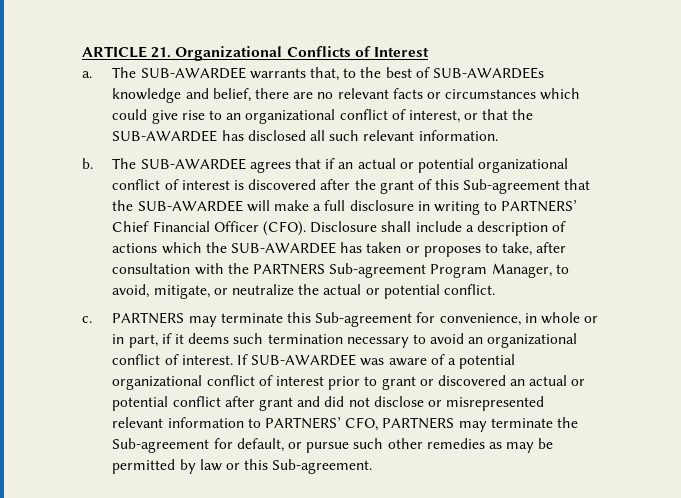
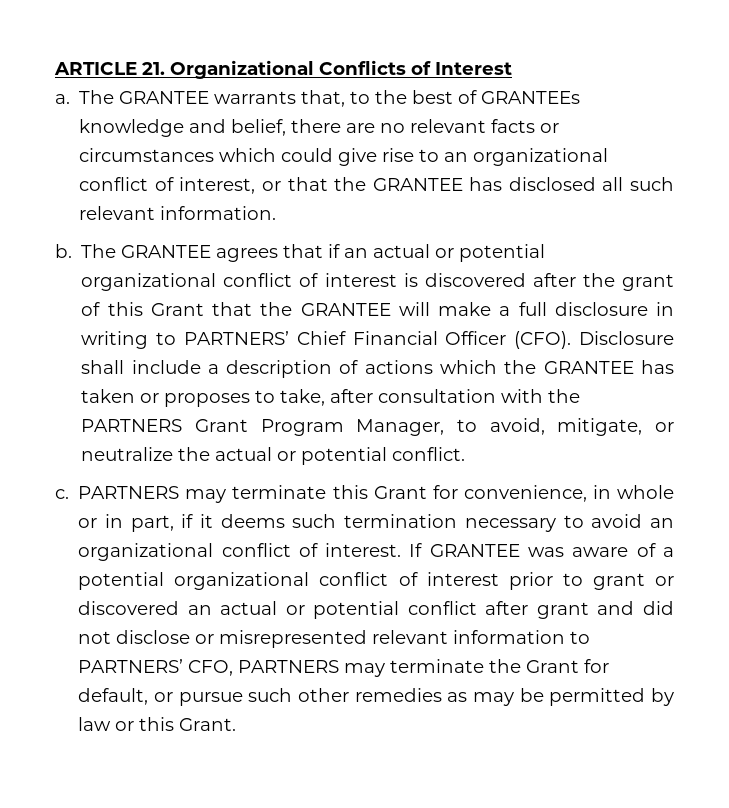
[140,67,246,79] SUB-AWARDEE -> [119,91,210,104] GRANTEE
[432,67,544,79] SUB-AWARDEEs -> [481,91,581,104] GRANTEEs
[112,130,218,142] SUB-AWARDEE -> [372,178,463,191] GRANTEE
[140,158,246,170] SUB-AWARDEE -> [121,245,212,258] GRANTEE
[463,179,591,194] [112,200,243,212] Sub-agreement that the SUB-AWARDEE -> [150,302,391,316] Grant that the GRANTEE
[230,242,336,254] SUB-AWARDEE -> [543,361,634,374] GRANTEE
[329,263,427,278] Sub-agreement -> [194,419,248,432] Grant
[315,312,413,327] Sub-agreement -> [373,486,427,499] Grant
[251,354,357,366] SUB-AWARDEE -> [429,544,520,557] GRANTEE
[112,438,210,453] Sub-agreement -> [526,660,580,673] Grant
[272,459,373,474] Sub-agreement. -> [179,718,237,731] Grant.

